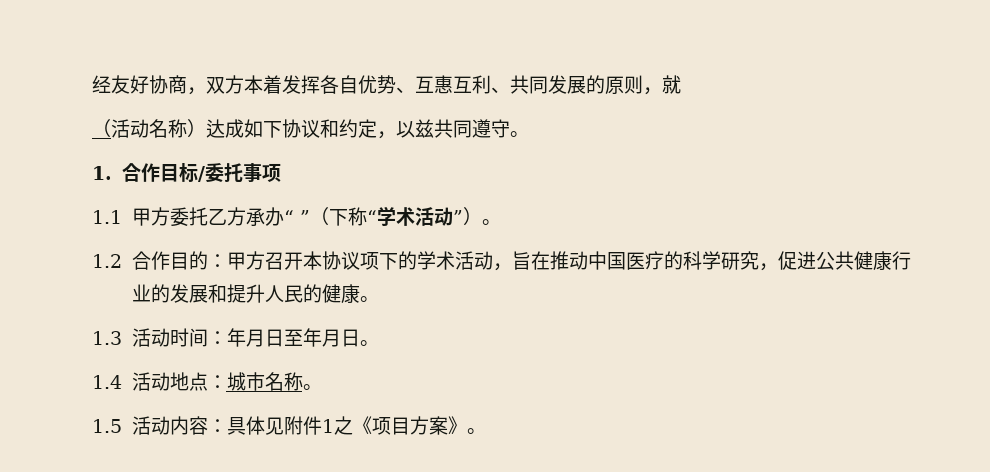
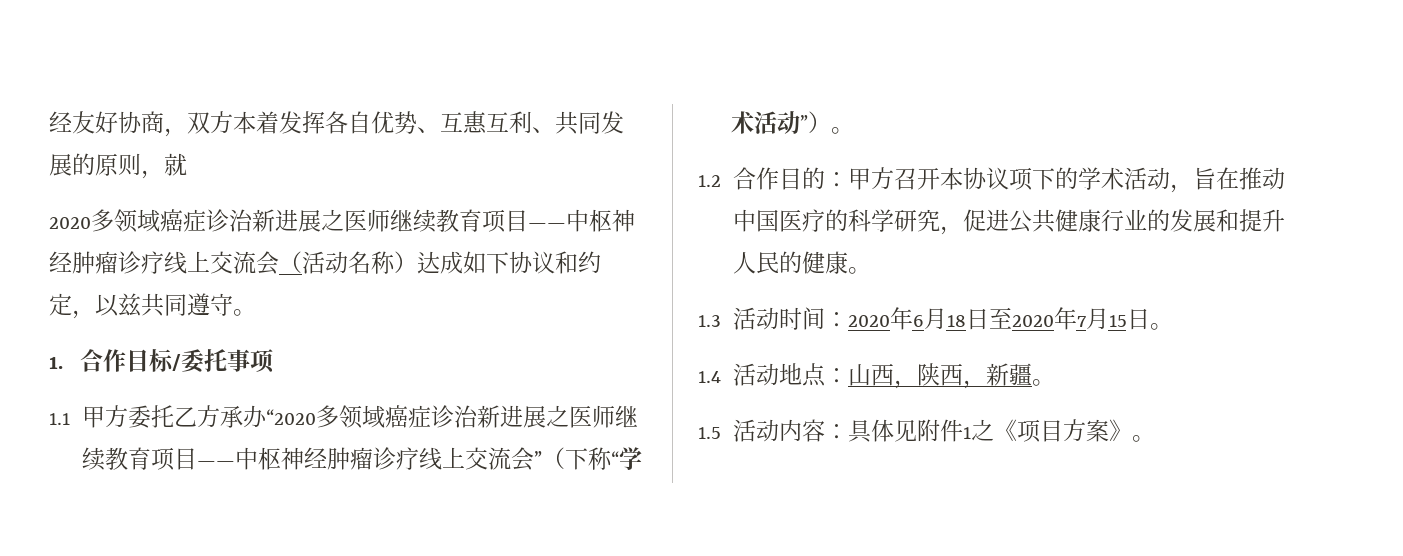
(681, 84) none -> [49,209,635,233] [49,251,279,275] 2020多领域癌症诊治新进展之医师继续教育项目——中枢神经肿瘤诊疗线上交流会
[283,210,294,224] “ -> [265,405,638,429] [81,447,534,471] “2020多领域癌症诊治新进展之医师继续教育项目——中枢神经肿瘤诊疗线上交流会
[226,328,341,347] 年月日至年月 -> [847,307,1127,330] 2020年6月18日至2020年7月15
[226,372,303,391] 城市名称 -> [847,363,1032,389] 山西，陕西，新疆

